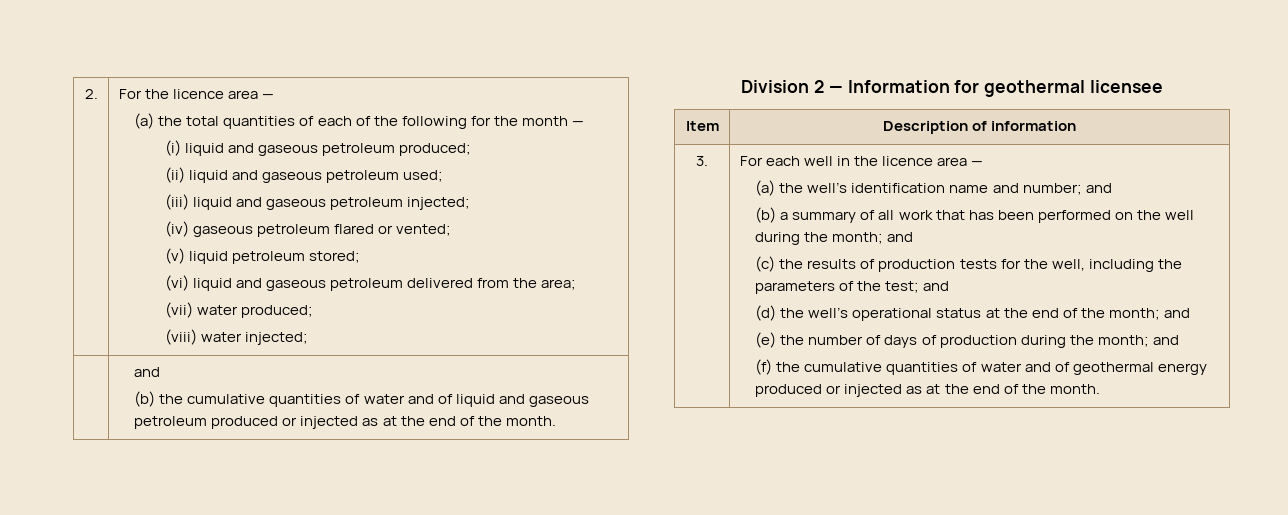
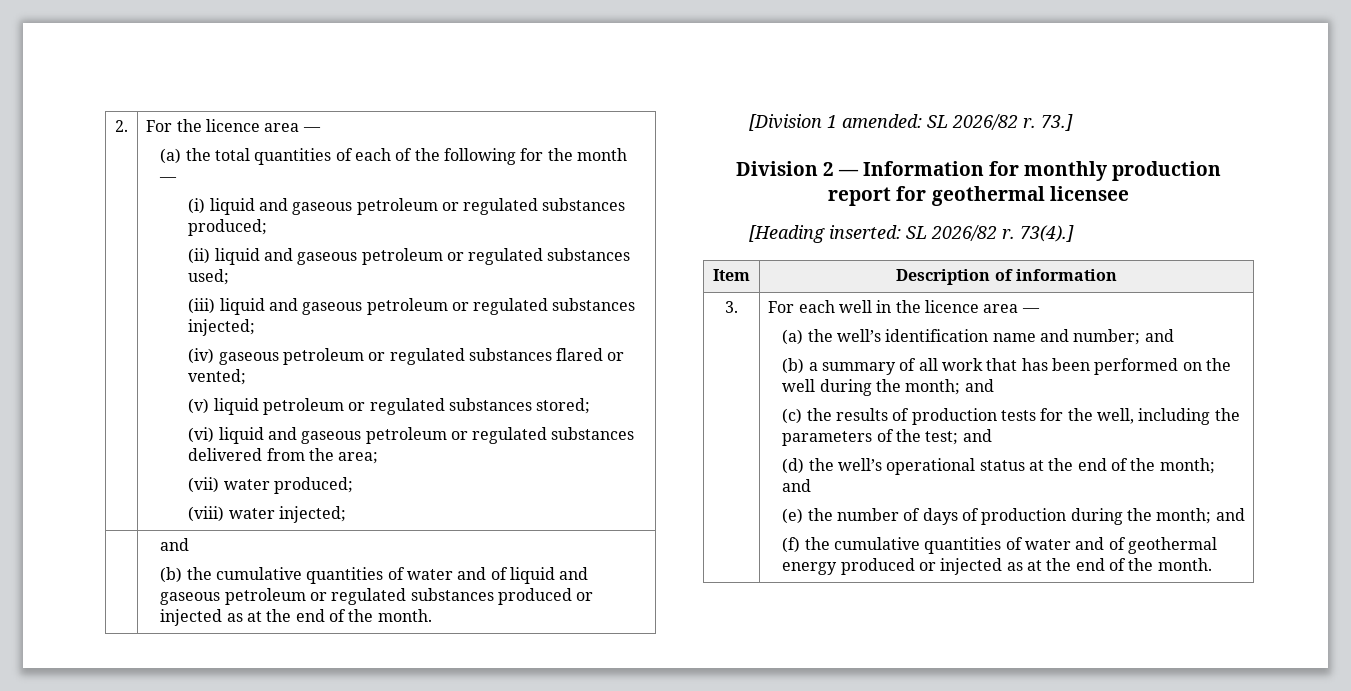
(396, 149) none -> [441,198,626,215] or regulated substances
(400, 176) none -> [446,248,631,265] or regulated substances
(404, 203) none -> [451,298,636,315] or regulated substances
(331, 230) none -> [368,348,552,365] or regulated substances
(306, 257) none -> [348,398,532,415] or regulated substances
(404, 284) none -> [450,427,635,444] or regulated substances
(208, 422) none -> [309,588,494,605] or regulated substances
(556, 421) none -> [749,114,1074,131] // [Division 1 amended: SL 2026/82 r. 73.]
[983,80,1163,97] geothermal licensee -> [1024,161,1222,181] [828,186,1129,206] [749,225,1075,243] monthly production report for geothermal licensee // [Heading inserted: SL 2026/82 r. 73(4).]

